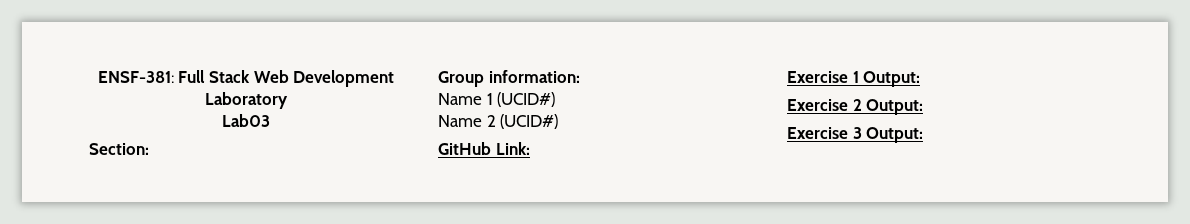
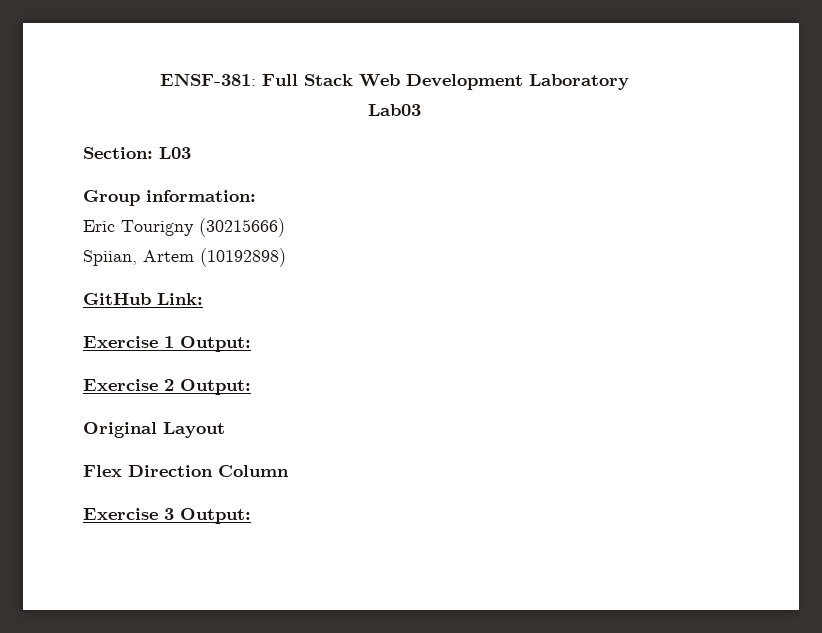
(149, 149) none -> [159,147,191,159] L03
[438,92,556,107] [438,114,559,129] Name 1 (UCID#) // Name 2 (UCID#) -> [83,218,285,237] [83,248,286,267] Eric Tourigny (30215666) // Spiian, Artem (10192898)
(924, 107) none -> [83,422,225,438] [83,465,289,477] // Original Layout // Flex Direction Column

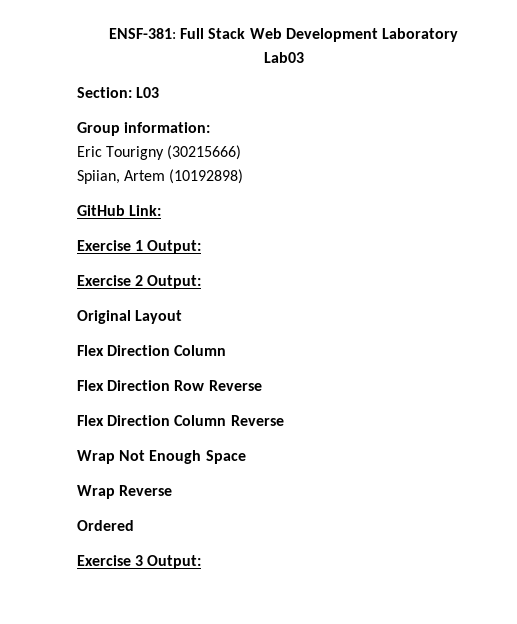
(289, 471) none -> [77,380,262,391] [77,415,284,426] [77,450,246,464] [77,485,173,499] [77,520,134,531] // Flex Direction Row Reverse // Flex Direction Column Reverse // Wrap Not Enough Space // Wrap Reverse // Ordered

